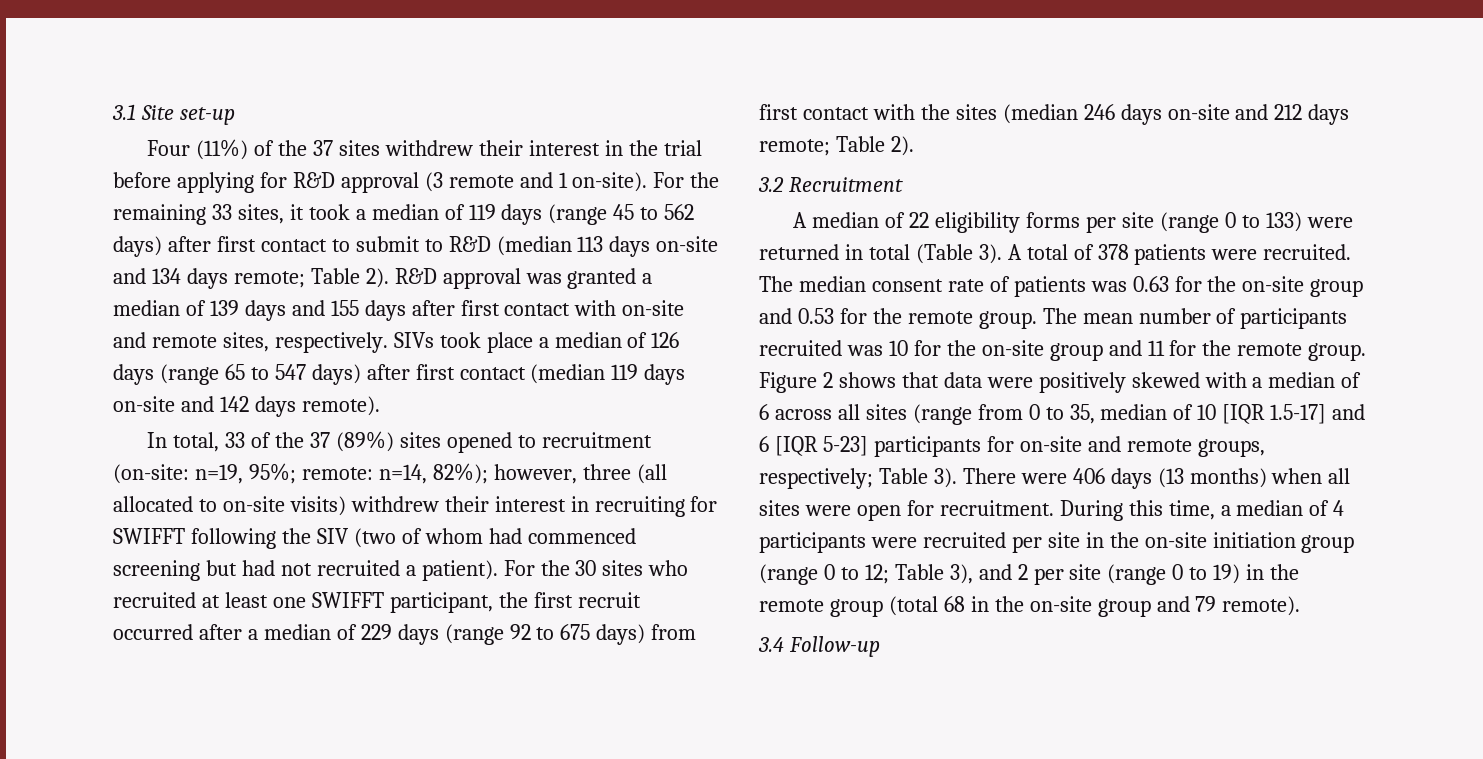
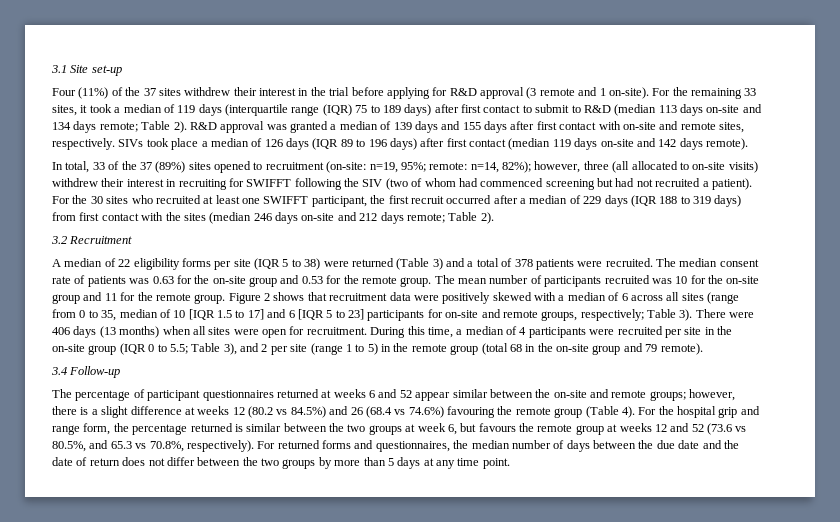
[548,204,695,225] (range 45 to 562 -> [225,104,401,116] (interquartile range (IQR) 75 to 189
[159,364,306,385] (range 65 to 547 -> [312,138,387,150] (IQR 89 to 196
[444,624,591,645] (range 92 to 675 -> [630,195,711,207] (IQR 188 to 319
[1159,212,1353,233] [759,244,1022,264] (range 0 to 133) were returned in total (Table 3). A -> [254,258,474,270] (IQR 5 to 38) were returned (Table 3) and a
(939, 380) none -> [329,293,388,301] recruitment
[1270,404,1366,424] [759,436,868,456] 1.5-17] and 6 [IQR 5-23] -> [217,309,364,320] 1.5 to 17] and 6 [IQR 5 to 23]
[1212,532,1355,553] [759,564,889,585] initiation group (range 0 to 12; -> [88,343,188,355] group (IQR 0 to 5.5;
[1172,564,1241,584] 0 to 19) -> [345,343,378,355] 1 to 5)
(880, 646) none -> [52,389,736,401] [52,406,760,418] [52,423,747,435] [52,440,739,452] [52,457,510,469] // The percentage of participant questionnaires returned at weeks 6 and 52 appear similar between the on-site and remote groups; however, there is a slight difference at weeks 12 (80.2 vs 84.5%) and 26 (68.4 vs 74.6%) favouring the remote group (Table 4). For the hospital grip and range form, the percentage returned is similar between the two groups at week 6, but favours the remote group at weeks 12 and 52 (73.6 vs 80.5%, and 65.3 vs 70.8%, respectively). For returned forms and questionnaires, the median number of days between the due date and the date of return does not differ between the two groups by more than 5 days at any time point.

